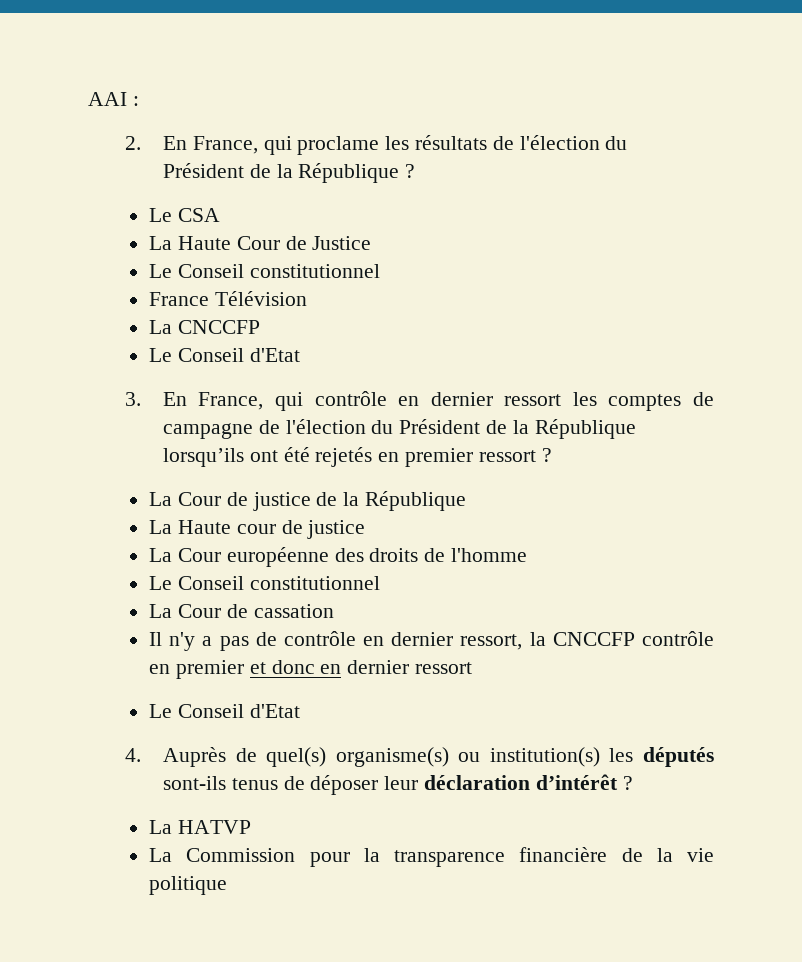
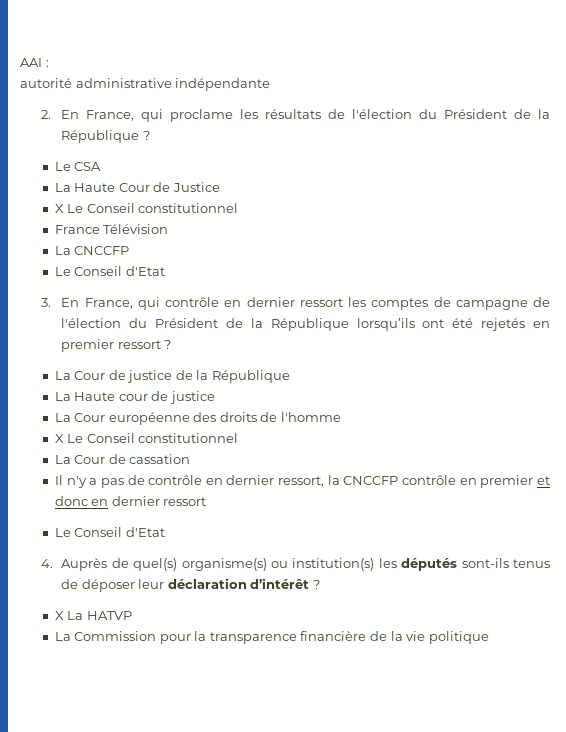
(139, 101) none -> [20,78,271,91] // autorité administrative indépendante
(372, 243) none -> [54,204,64,213] X
(527, 555) none -> [54,434,64,443] X
(633, 783) none -> [54,611,64,620] X

